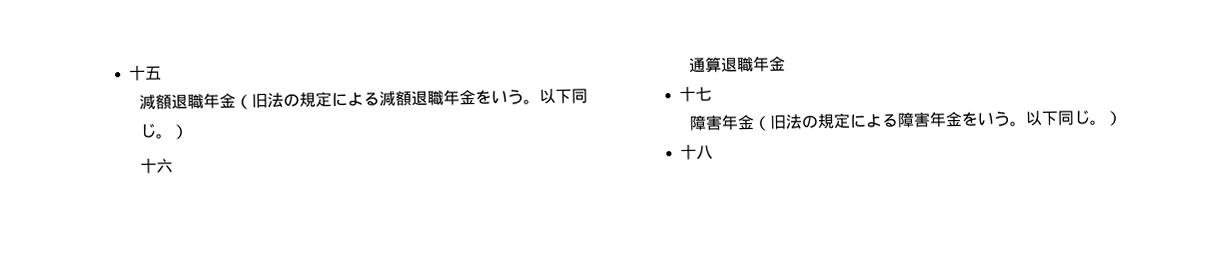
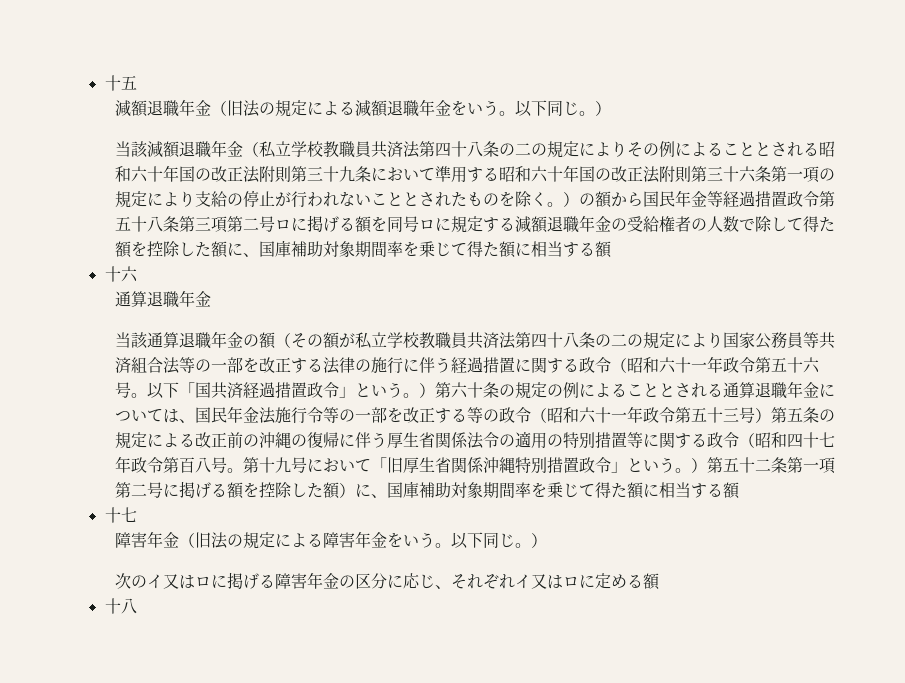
[140,158,174,174] [688,55,787,73] 十六 // 通算退職年金 -> [114,140,835,158] [114,165,835,183] [114,190,835,208] [114,215,835,233] [114,240,612,258] [104,266,138,282] [114,290,211,308] [114,331,835,349] [114,356,820,374] [114,381,835,399] [114,406,835,424] [114,431,835,449] [114,456,835,474] [114,481,740,499] 当該減額退職年金（私立学校教職員共済法第四十八条の二の規定によりその例によることとされる昭和六十年国の改正法附則第三十九条において準用する昭和六十年国の改正法附則第三十六条第一項の規定により支給の停止が行われないこととされたものを除く。）の額から国民年金等経過措置政令第五十八条第三項第二号ロに掲げる額を同号ロに規定する減額退職年金の受給権者の人数で除して得た額を控除した額に、国庫補助対象期間率を乗じて得た額に相当する額 // 十六 // 通算退職年金 // 当該通算退職年金の額（その額が私立学校教職員共済法第四十八条の二の規定により国家公務員等共済組合法等の一部を改正する法律の施行に伴う経過措置に関する政令（昭和六十一年政令第五十六号。以下「国共済経過措置政令」という。）第六十条の規定の例によることとされる通算退職年金については、国民年金法施行令等の一部を改正する等の政令（昭和六十一年政令第五十三号）第五条の規定による改正前の沖縄の復帰に伴う厚生省関係法令の適用の特別措置等に関する政令（昭和四十七年政令第百八号。第十九号において「旧厚生省関係沖縄特別措置政令」という。）第五十二条第一項第二号に掲げる額を控除した額）に、国庫補助対象期間率を乗じて得た額に相当する額
(1124, 118) none -> [114,572,660,590] // 次のイ又はロに掲げる障害年金の区分に応じ、それぞれイ又はロに定める額

